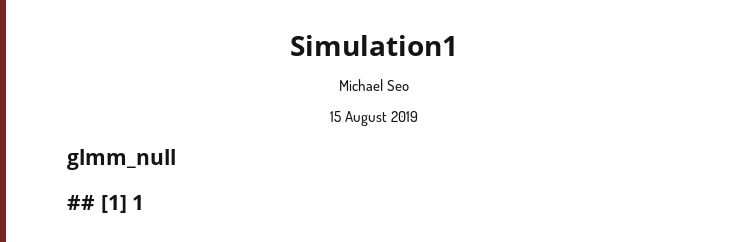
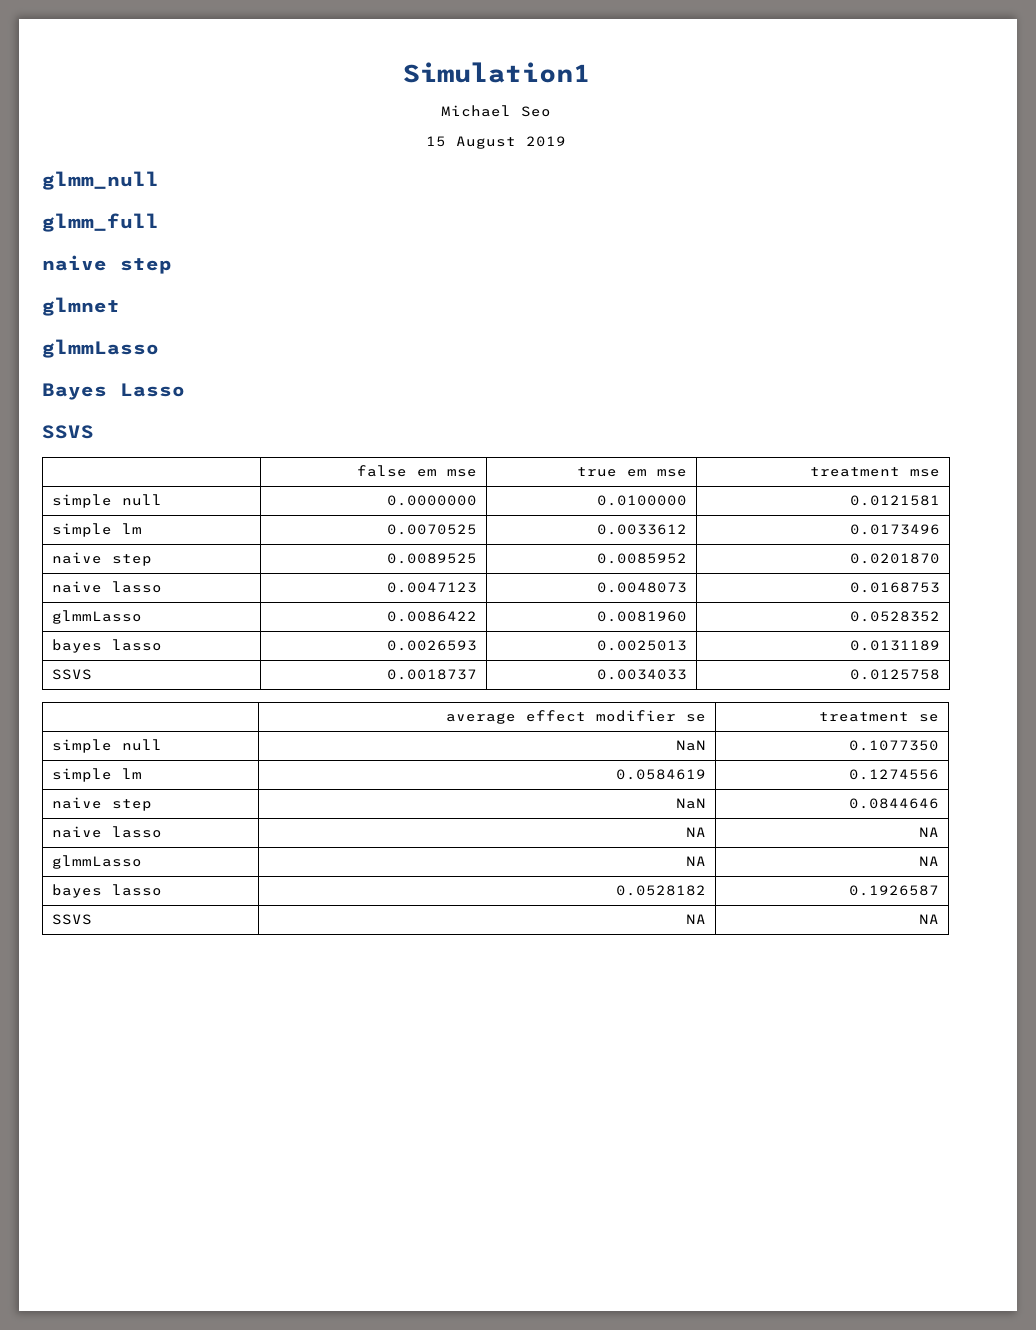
[67,195,145,213] ## [1] 1 -> [42,213,159,232] [42,255,172,274] [42,297,120,316] [42,339,159,358] [42,383,185,400] [42,425,94,439] [356,465,477,477] [576,467,687,477] [809,467,940,477] [52,494,163,508] [386,495,477,506] [596,495,687,506] [849,495,940,506] [52,523,143,537] [386,524,477,535] [596,524,687,535] [849,524,940,535] [52,552,153,566] [386,553,477,564] [596,553,687,564] [849,553,940,564] [52,581,163,593] [386,582,477,593] [596,582,687,593] [849,582,940,593] [52,610,143,624] [386,611,477,622] [596,611,687,622] [849,611,940,622] [52,639,163,653] [386,640,477,651] [596,640,687,651] [849,640,940,651] [52,669,93,680] [386,669,477,680] [596,669,687,680] [849,669,940,680] [445,710,706,724] [818,712,939,722] [52,739,163,753] [675,740,706,751] [848,740,939,751] [52,768,143,782] [615,769,706,780] [848,769,939,780] [52,797,153,811] [675,798,706,809] [848,798,939,809] [52,826,163,838] [685,827,706,837] [918,827,939,837] [52,855,143,869] [685,856,706,866] [918,856,939,866] [52,884,163,898] [615,885,706,896] [848,885,939,896] [52,914,93,925] [685,914,706,924] [918,914,939,924] glmm_full // naive step // glmnet // glmmLasso // Bayes Lasso // SSVS // | false em mse | true em mse | treatment mse // simple null | 0.0000000 | 0.0100000 | 0.0121581 // simple lm | 0.0070525 | 0.0033612 | 0.0173496 // naive step | 0.0089525 | 0.0085952 | 0.0201870 // naive lasso | 0.0047123 | 0.0048073 | 0.0168753 // glmmLasso | 0.0086422 | 0.0081960 | 0.0528352 // bayes lasso | 0.0026593 | 0.0025013 | 0.0131189 // SSVS | 0.0018737 | 0.0034033 | 0.0125758 // | average effect modifier se | treatment se // simple null | NaN | 0.1077350 // simple lm | 0.0584619 | 0.1274556 // naive step | NaN | 0.0844646 // naive lasso | NA | NA // glmmLasso | NA | NA // bayes lasso | 0.0528182 | 0.1926587 // SSVS | NA | NA

